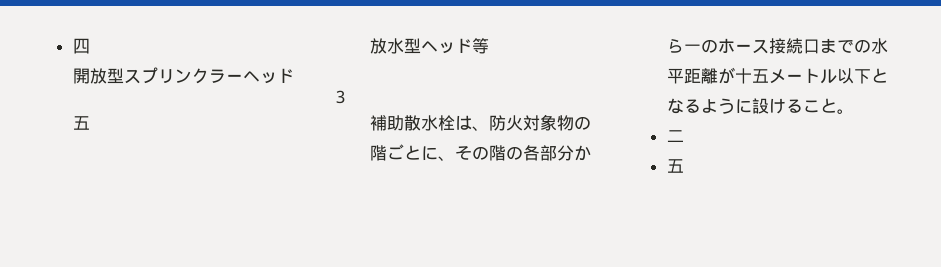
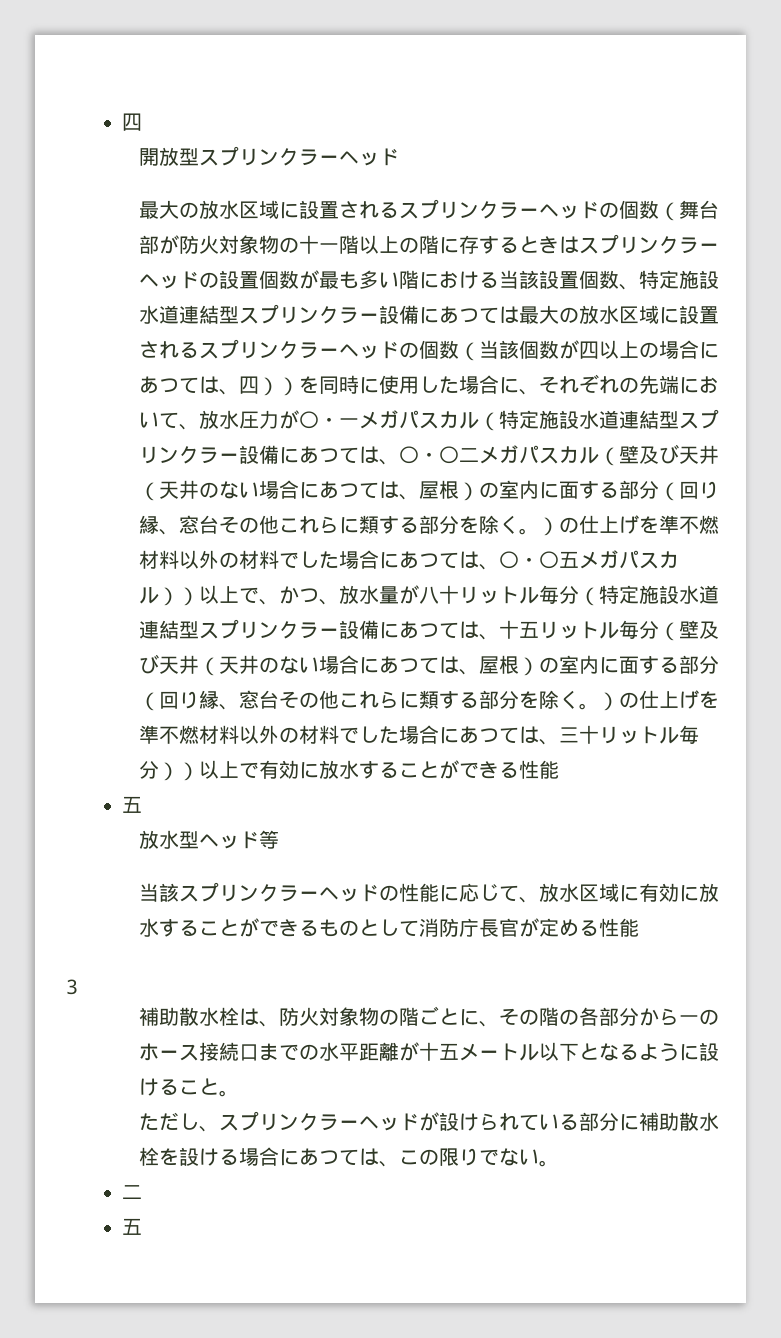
[72,116,90,130] [369,38,489,54] 五 // 放水型ヘッド等 -> [138,199,719,221] [138,234,719,254] [138,270,719,290] [138,304,719,324] [138,339,719,361] [138,374,719,396] [138,409,719,431] [138,444,719,466] [138,480,719,501] [138,515,719,536] [138,550,679,570] [138,585,719,606] [138,619,719,641] [138,654,719,676] [138,690,719,711] [138,725,699,745] [138,760,559,781] [122,796,143,813] [138,830,279,849] [138,882,719,903] [138,918,639,937] 最大の放水区域に設置されるスプリンクラーヘッドの個数（舞台部が防火対象物の十一階以上の階に存するときはスプリンクラーヘッドの設置個数が最も多い階における当該設置個数、特定施設水道連結型スプリンクラー設備にあつては最大の放水区域に設置されるスプリンクラーヘッドの個数（当該個数が四以上の場合にあつては、四））を同時に使用した場合に、それぞれの先端において、放水圧力が〇・一メガパスカル（特定施設水道連結型スプリンクラー設備にあつては、〇・〇二メガパスカル（壁及び天井（天井のない場合にあつては、屋根）の室内に面する部分（回り縁、窓台その他これらに類する部分を除く。）の仕上げを準不燃材料以外の材料でした場合にあつては、〇・〇五メガパスカル））以上で、かつ、放水量が八十リットル毎分（特定施設水道連結型スプリンクラー設備にあつては、十五リットル毎分（壁及び天井（天井のない場合にあつては、屋根）の室内に面する部分（回り縁、窓台その他これらに類する部分を除く。）の仕上げを準不燃材料以外の材料でした場合にあつては、三十リットル毎分））以上で有効に放水することができる性能 // 五 // 放水型ヘッド等 // 当該スプリンクラーヘッドの性能に応じて、放水区域に有効に放水することができるものとして消防庁長官が定める性能
(854, 111) none -> [138,1111,719,1132] [138,1147,559,1167] // ただし、スプリンクラーヘッドが設けられている部分に補助散水栓を設ける場合にあつては、この限りでない。

